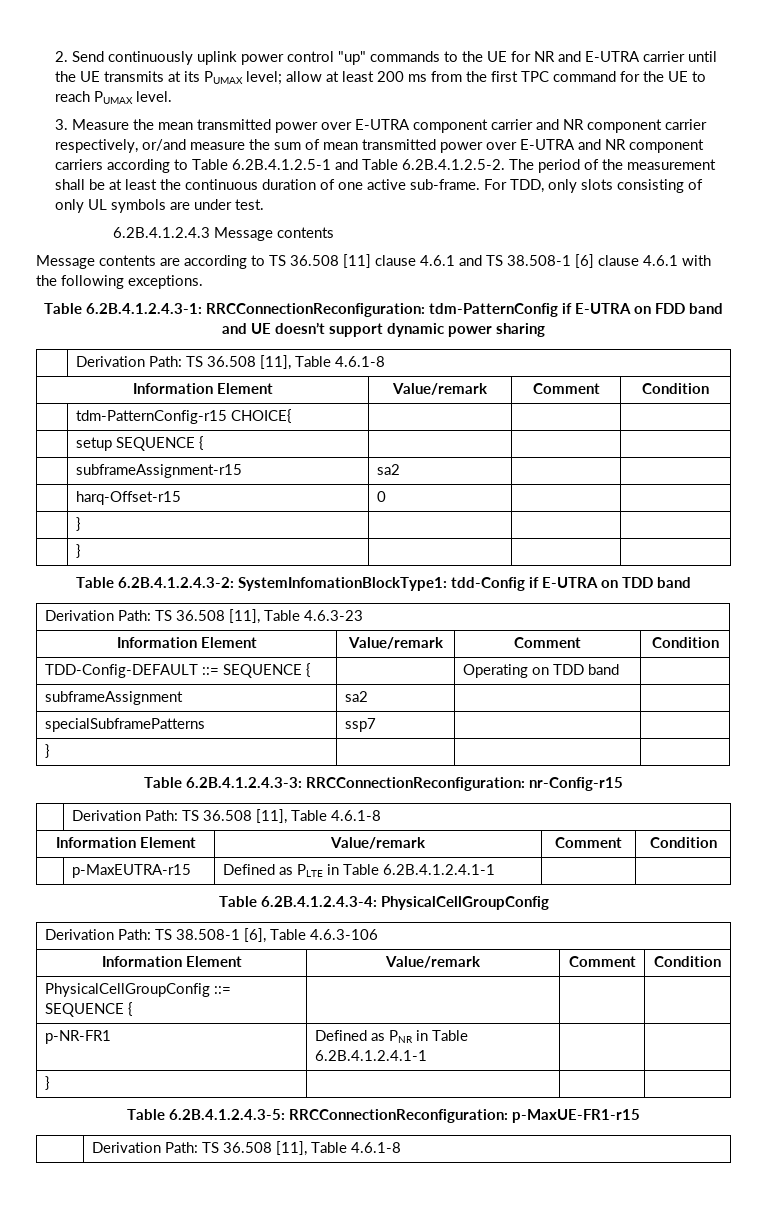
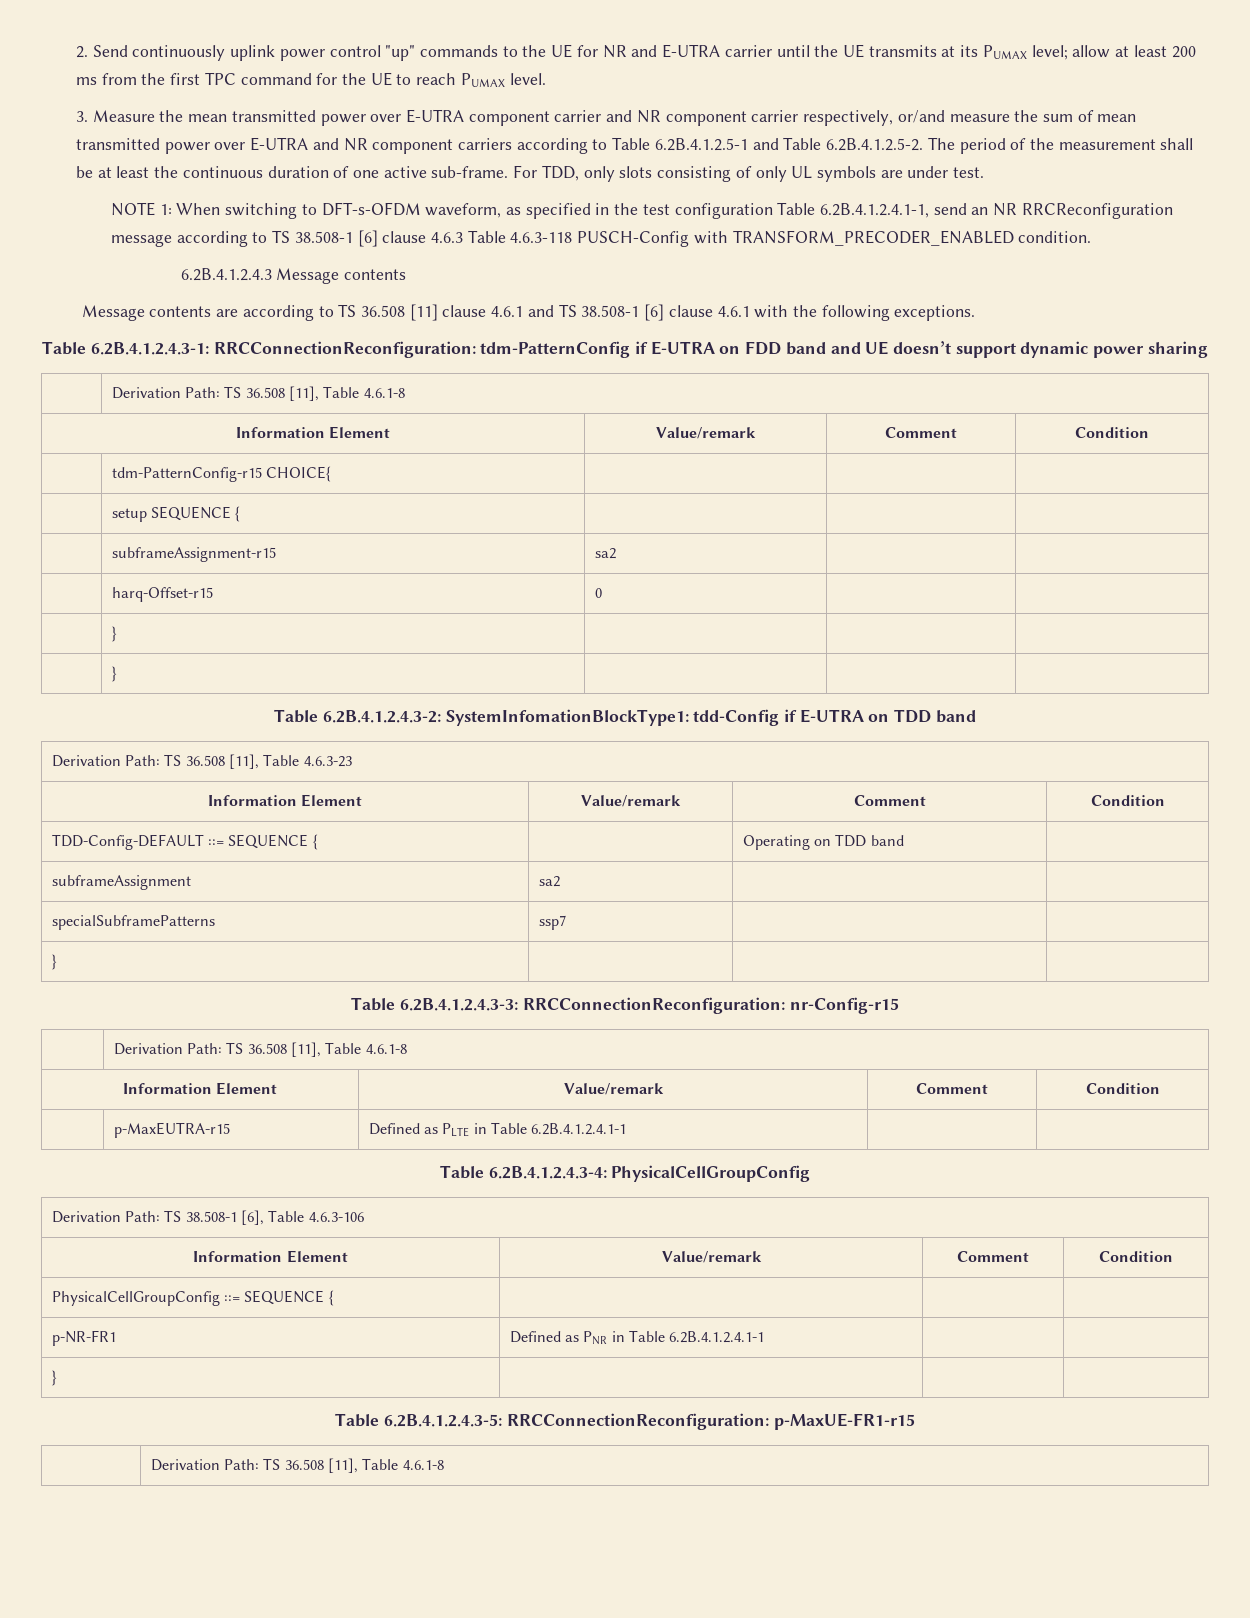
(265, 204) none -> [110,202,1173,219] [110,230,1092,247] // NOTE 1: When switching to DFT-s-OFDM waveform, as specified in the test configuration Table 6.2B.4.1.2.4.1-1, send an NR RRCReconfiguration message according to TS 38.508-1 [6] clause 4.6.3 Table 4.6.3-118 PUSCH-Config with TRANSFORM_PRECODER_ENABLED condition.

